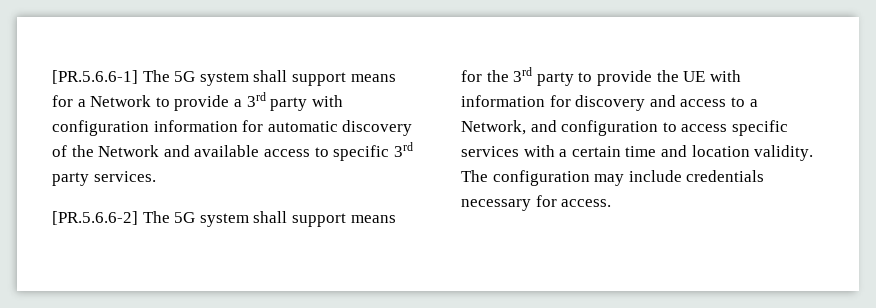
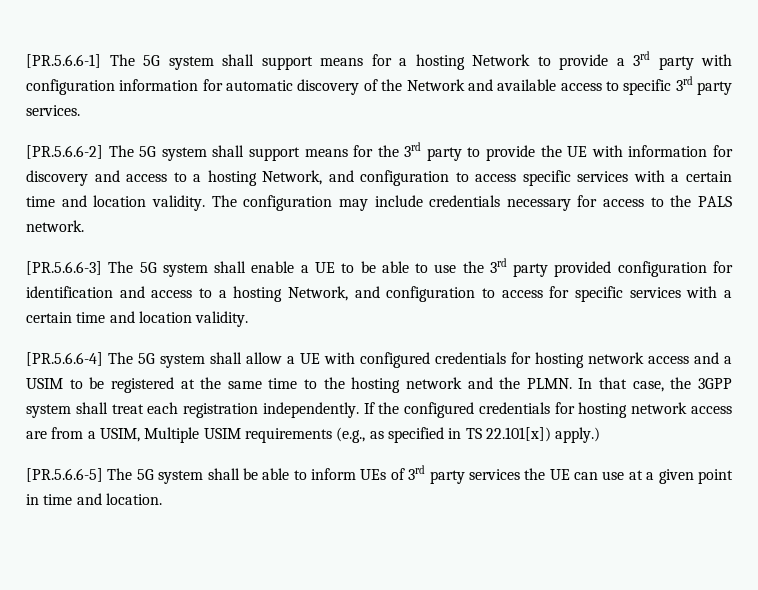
(86, 103) none -> [415,54,465,70] hosting
(758, 103) none -> [207,170,257,186] hosting
[561,199,612,207] access. -> [603,195,732,207] [26,220,84,232] [26,258,733,277] [26,286,732,302] [26,311,249,327] [26,352,732,368] [26,377,733,393] [26,402,732,418] [26,427,601,443] [26,465,734,484] [26,493,162,505] access to the PALS network. // [PR.5.6.6-3] The 5G system shall enable a UE to be able to use the 3rd party provided configuration for identification and access to a hosting Network, and configuration to access for specific services with a certain time and location validity. // [PR.5.6.6-4] The 5G system shall allow a UE with configured credentials for hosting network access and a USIM to be registered at the same time to the hosting network and the PLMN. In that case, the 3GPP system shall treat each registration independently. If the configured credentials for hosting network access are from a USIM, Multiple USIM requirements (e.g., as specified in TS 22.101[x]) apply.) // [PR.5.6.6-5] The 5G system shall be able to inform UEs of 3rd party services the UE can use at a given point in time and location.

